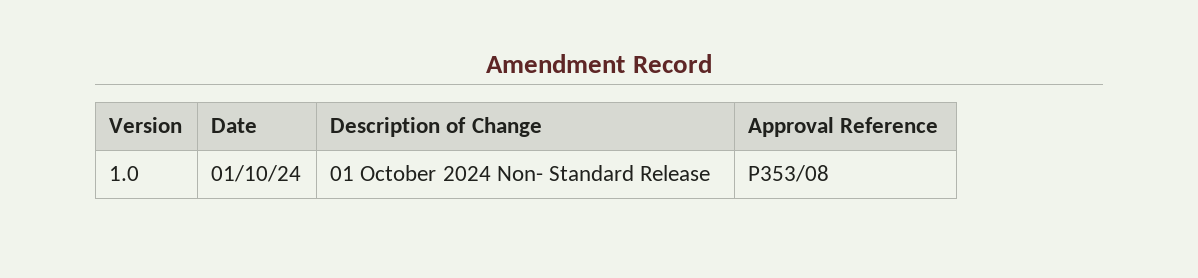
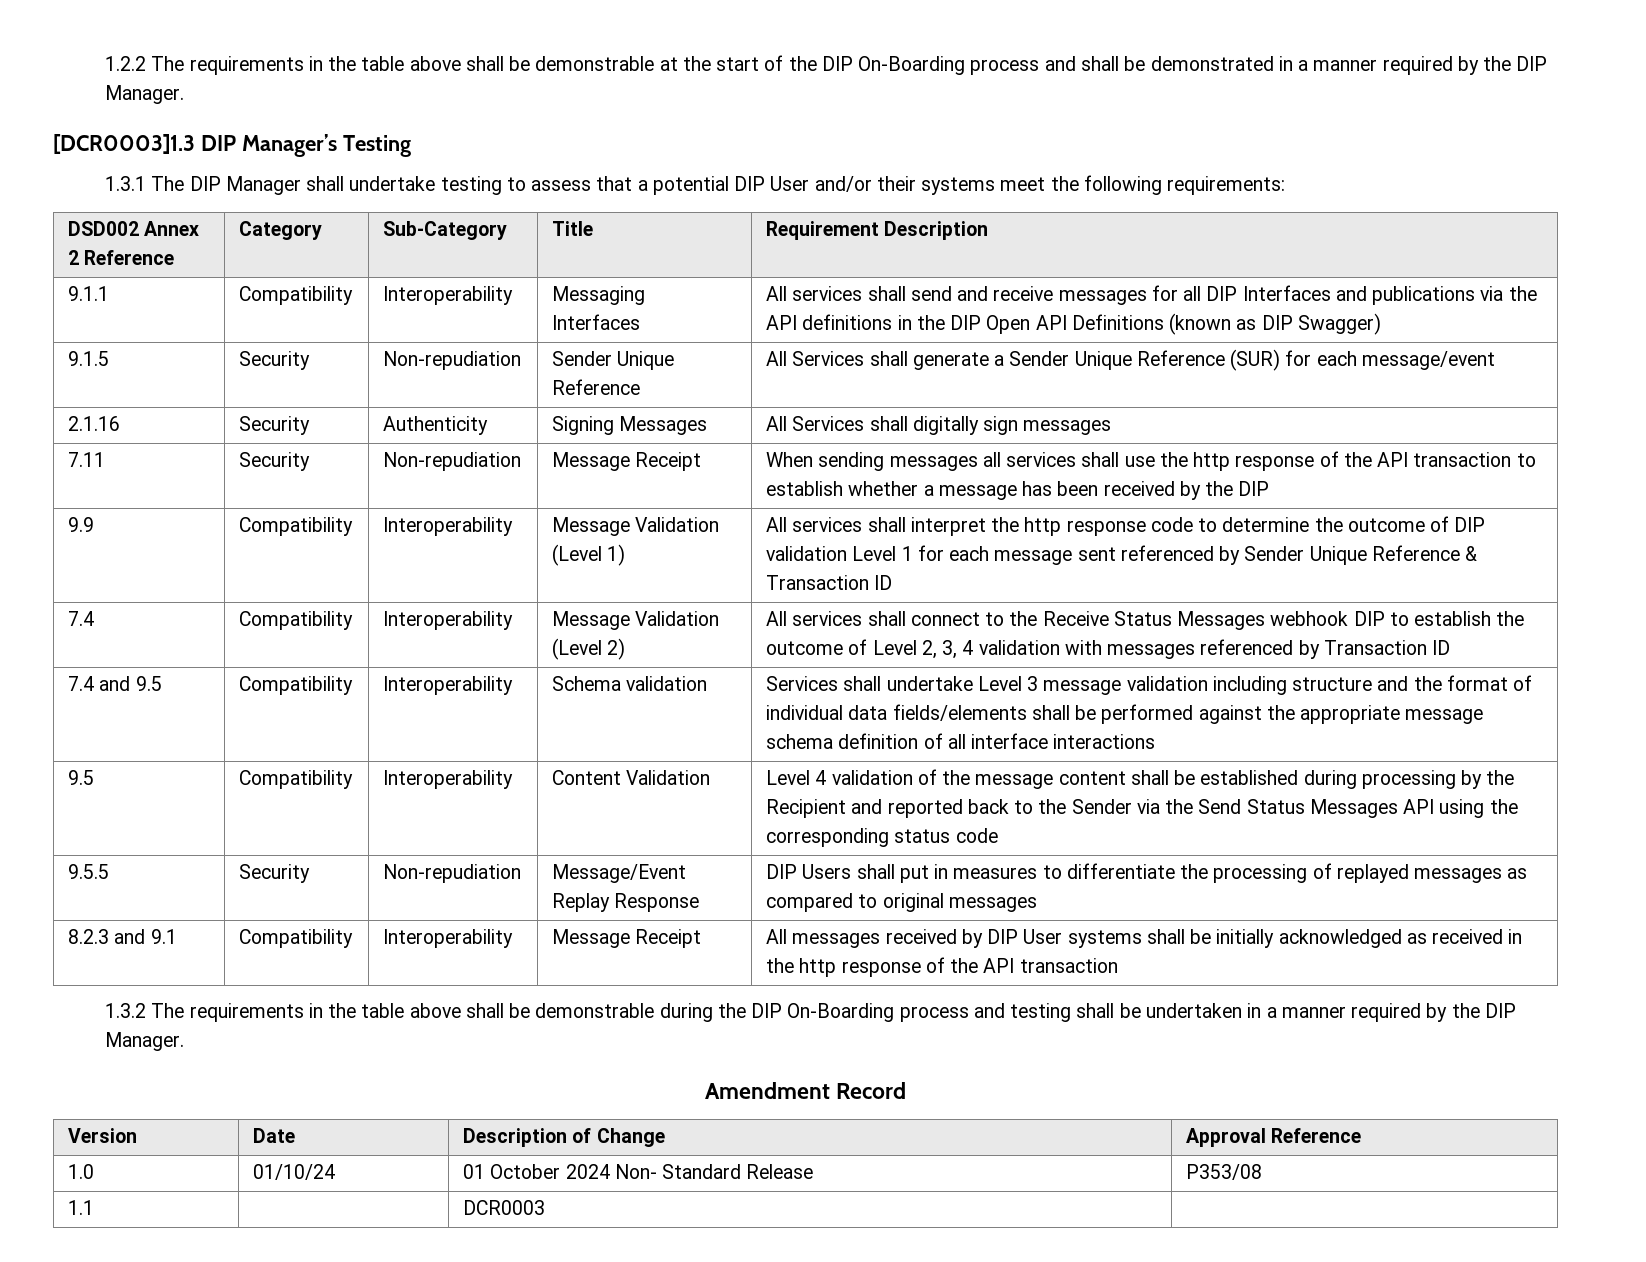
(486, 63) none -> [104,55,1548,75] [104,85,184,104] [53,134,411,157] [104,175,1286,195] [67,221,200,236] [67,250,175,265] [238,221,322,240] [382,221,507,240] [551,221,593,236] [765,221,989,240] [67,286,109,301] [238,286,353,305] [382,286,513,305] [551,286,645,305] [551,314,640,330] [765,285,1537,305] [765,313,1381,335] [67,351,109,366] [238,351,310,370] [382,351,521,370] [551,351,675,370] [551,379,640,395] [765,349,1495,371] [67,416,120,431] [238,416,310,435] [382,416,488,435] [551,416,708,435] [765,416,1112,435] [67,452,105,467] [238,452,310,471] [382,452,521,471] [551,452,702,471] [765,451,1536,471] [765,481,1270,500] [67,517,94,532] [238,517,353,536] [382,517,513,536] [551,517,720,536] [551,544,626,566] [765,516,1486,536] [765,545,1478,565] [765,575,893,590] [67,611,94,626] [238,611,353,630] [382,611,513,630] [551,611,720,630] [551,638,626,660] [765,611,1525,630] [765,639,1451,659] [67,676,162,691] [238,676,353,695] [382,676,513,695] [551,676,708,691] [765,675,1533,695] [765,704,1484,724] [765,733,1156,749] [67,770,94,785] [238,770,353,789] [382,770,513,789] [551,770,711,785] [765,769,1515,789] [765,799,1518,818] [765,828,998,847] [67,864,109,879] [238,864,310,883] [382,864,521,883] [551,864,686,883] [551,893,700,912] [765,863,1528,883] [765,893,1037,912] [67,929,177,944] [238,929,353,948] [382,929,513,948] [551,929,702,948] [765,929,1523,948] [765,957,1118,977] [104,1003,1516,1022] [104,1032,184,1051] 1.2.2 The requirements in the table above shall be demonstrable at the start of the DIP On-Boarding process and shall be demonstrated in a manner required by the DIP Manager. // [DCR0003]1.3 DIP Manager’s Testing // 1.3.1 The DIP Manager shall undertake testing to assess that a potential DIP User and/or their systems meet the following requirements: // DSD002 Annex 2 Reference | Category | Sub-Category | Title | Requirement Description // 9.1.1 | Compatibility | Interoperability | Messaging Interfaces | All services shall send and receive messages for all DIP Interfaces and publications via the API definitions in the DIP Open API Definitions (known as DIP Swagger) // 9.1.5 | Security | Non-repudiation | Sender Unique Reference | All Services shall generate a Sender Unique Reference (SUR) for each message/event // 2.1.16 | Security | Authenticity | Signing Messages | All Services shall digitally sign messages // 7.11 | Security | Non-repudiation | Message Receipt | When sending messages all services shall use the http response of the API transaction to establish whether a message has been received by the DIP // 9.9 | Compatibility | Interoperability | Message Validation (Level 1) | All services shall interpret the http response code to determine the outcome of DIP validation Level 1 for each message sent referenced by Sender Unique Reference & Transaction ID // 7.4 | Compatibility | Interoperability | Message Validation (Level 2) | All services shall connect to the Receive Status Messages webhook DIP to establish the outcome of Level 2, 3, 4 validation with messages referenced by Transaction ID // 7.4 and 9.5 | Compatibility | Interoperability | Schema validation | Services shall undertake Level 3 message validation including structure and the format of individual data fields/elements shall be performed against the appropriate message schema definition of all interface interactions // 9.5 | Compatibility | Interoperability | Content Validation | Level 4 validation of the message content shall be established during processing by the Recipient and reported back to the Sender via the Send Status Messages API using the corresponding status code // 9.5.5 | Security | Non-repudiation | Message/Event Replay Response | DIP Users shall put in measures to differentiate the processing of replayed messages as compared to original messages // 8.2.3 and 9.1 | Compatibility | Interoperability | Message Receipt | All messages received by DIP User systems shall be initially acknowledged as received in the http response of the API transaction // 1.3.2 The requirements in the table above shall be demonstrable during the DIP On-Boarding process and testing shall be undertaken in a manner required by the DIP Manager. //
(830, 173) none -> [67,1200,94,1215] [462,1200,545,1215] // 1.1 | | DCR0003 |

